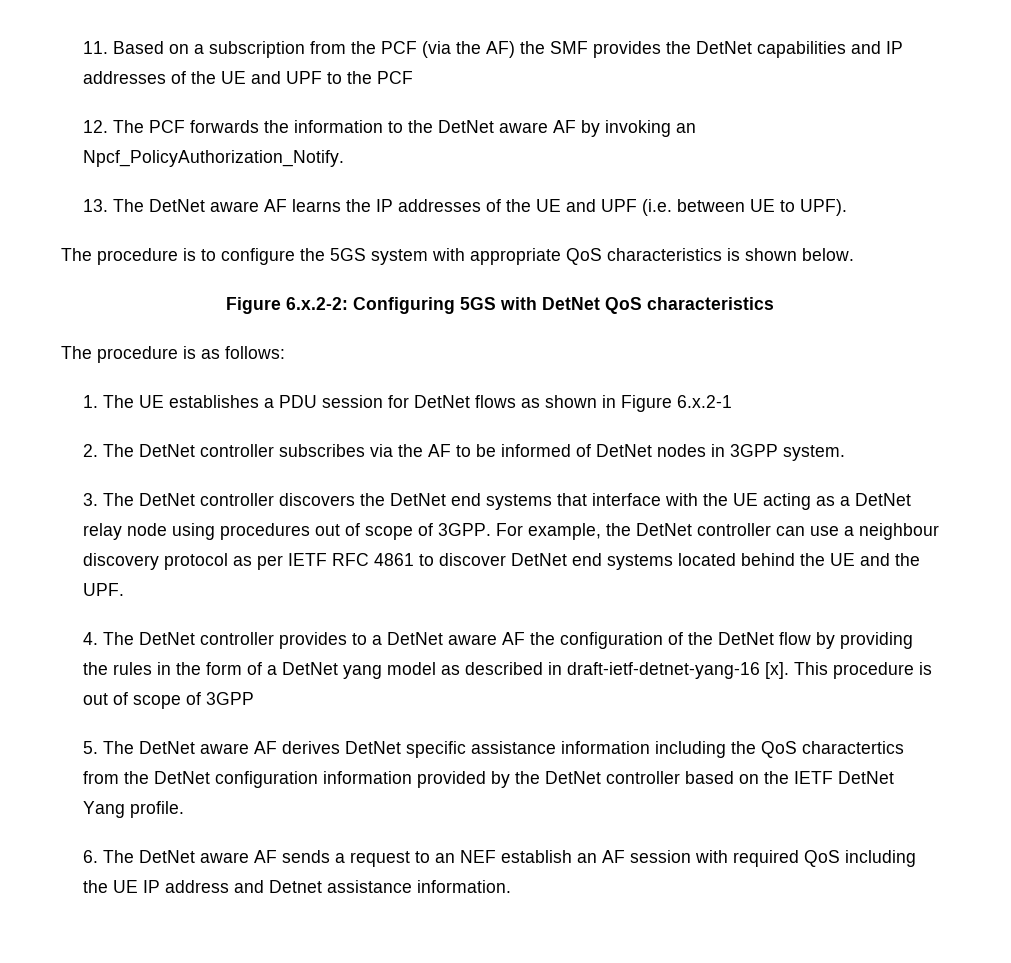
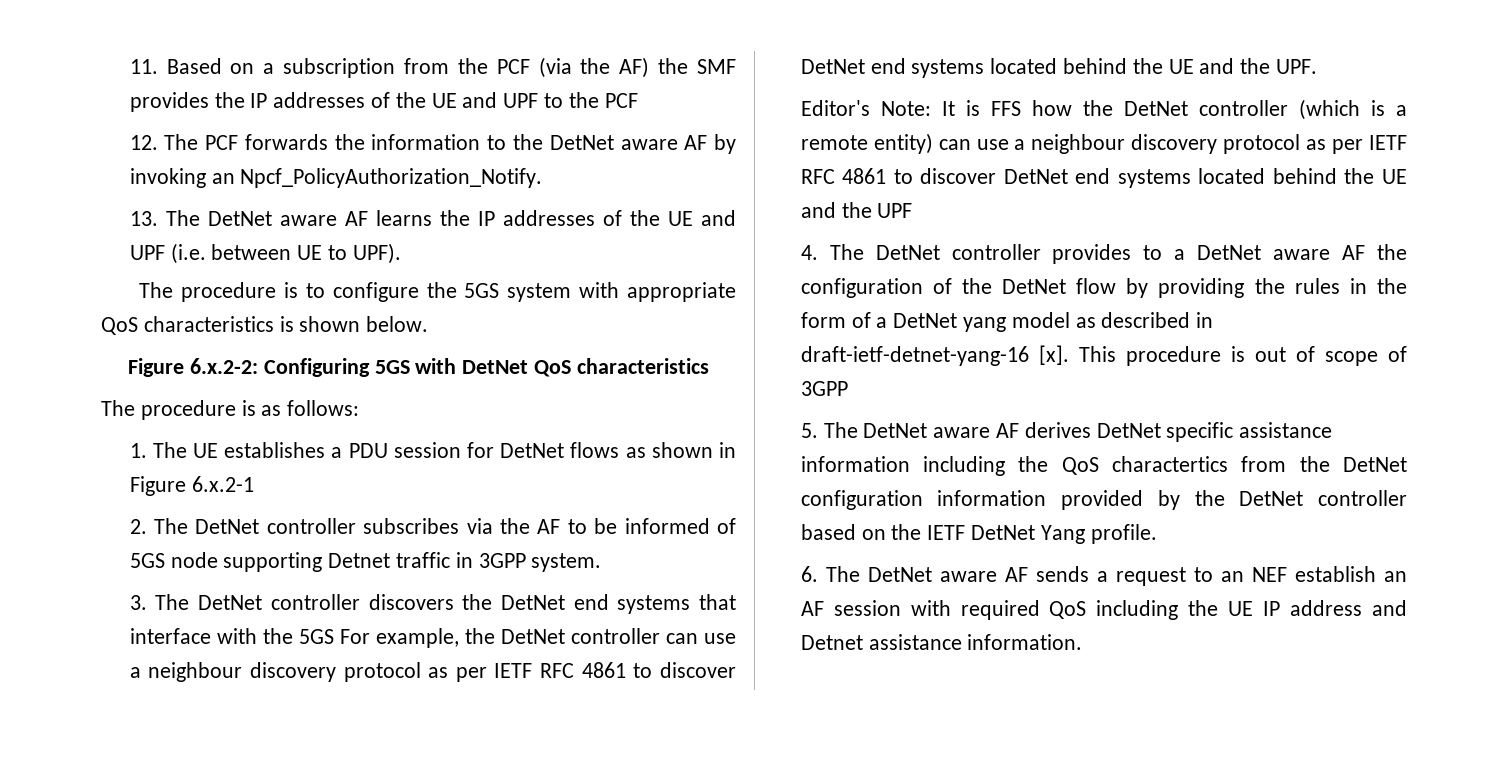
[695,41,881,58] DetNet capabilities and -> (245, 100) none
[595,444,706,457] DetNet nodes -> [129,552,450,572] 5GS node supporting Detnet traffic
[732,493,911,510] [82,523,491,540] UE acting as a DetNet relay node using procedures out of scope of 3GPP. -> [298,629,334,644] 5GS
(124, 589) none -> [800,99,1407,120] [800,133,1407,154] [800,168,1407,188] [800,202,913,218] // Editor's Note: It is FFS how the DetNet controller (which is a remote entity) can use a neighbour discovery protocol as per IETF RFC 4861 to discover DetNet end systems located behind the UE and the UPF

